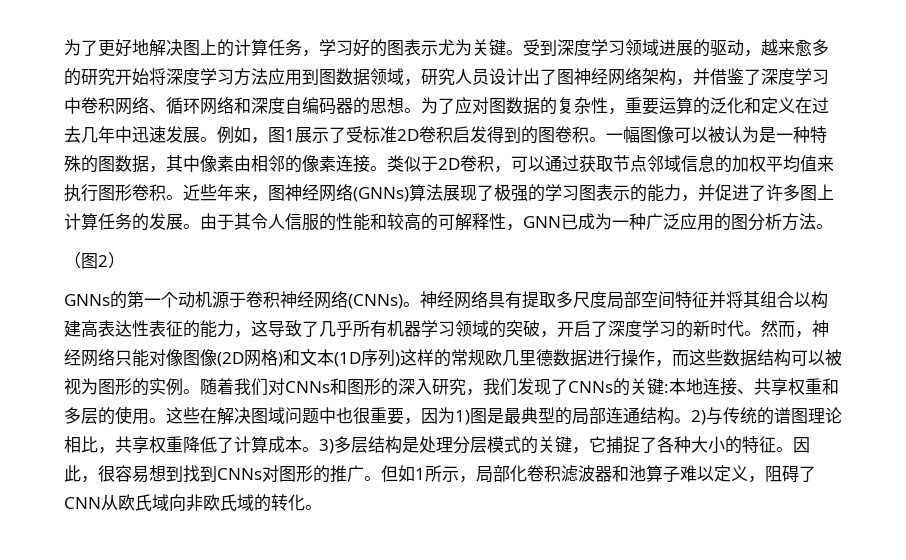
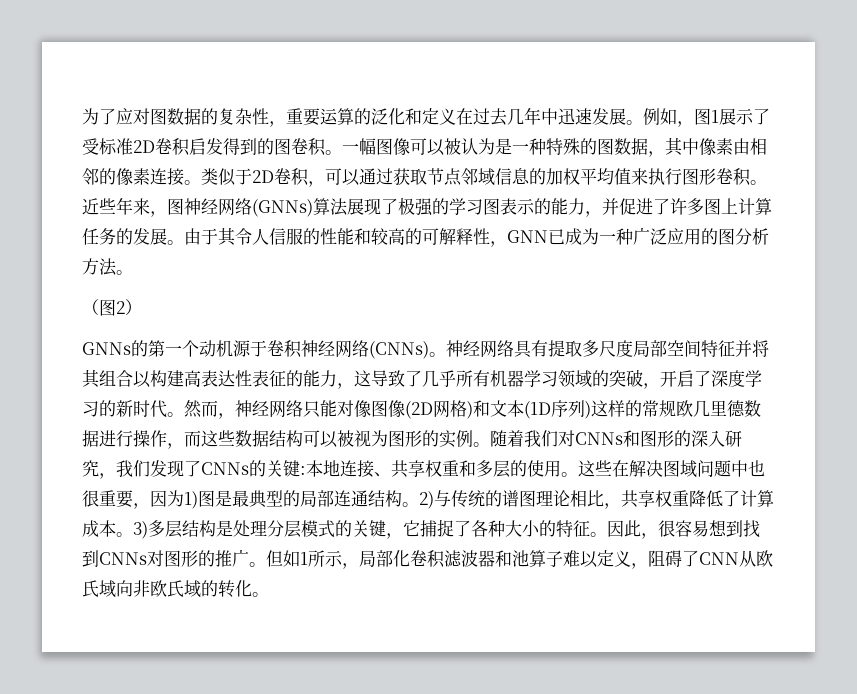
[64,39,829,57] [64,68,829,86] [64,97,455,115] 为了更好地解决图上的计算任务，学习好的图表示尤为关键。受到深度学习领域进展的驱动，越来愈多的研究开始将深度学习方法应用到图数据领域，研究人员设计出了图神经网络架构，并借鉴了深度学习中卷积网络、循环网络和深度自编码器的思想。为了 -> [82,108,116,125] 为了

